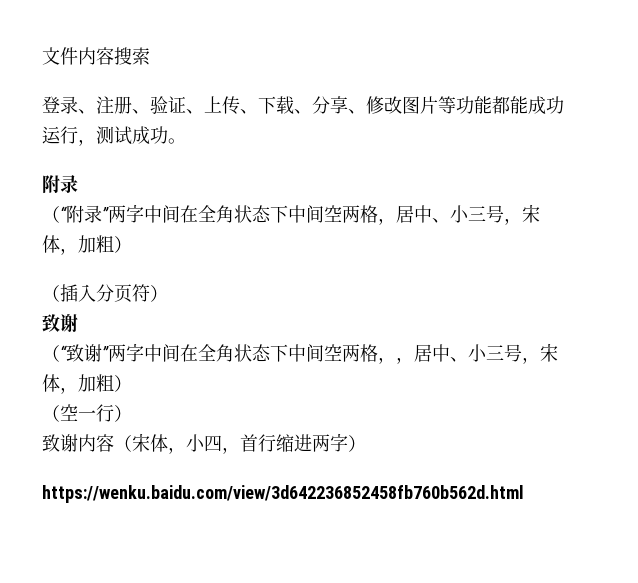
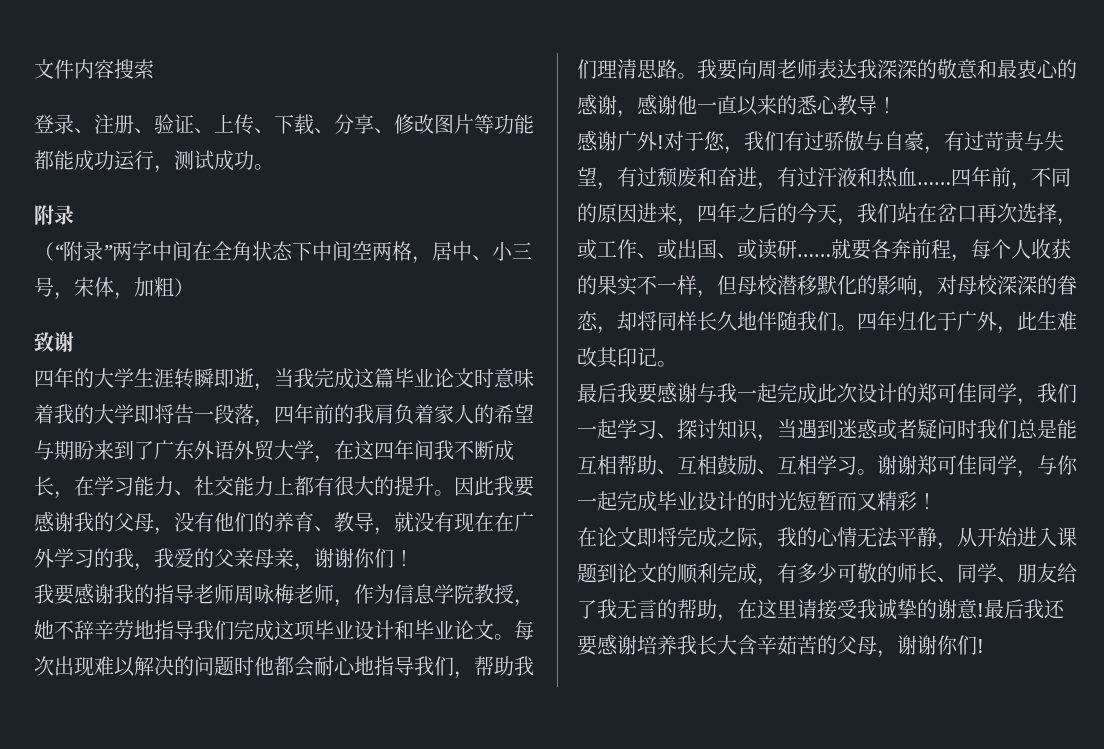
[42,284,168,303] [42,314,78,332] [42,343,558,364] [42,374,132,394] [42,404,132,422] [42,433,366,454] [42,485,524,503] （插入分页符） // 致谢 // （“致谢”两字中间在全角状态下中间空两格，，居中、小三号，宋体，加粗） // （空一行） // 致谢内容（宋体，小四，首行缩进两字） // https://wenku.baidu.com/view/3d642236852458fb760b562d.html -> [34,332,74,352] [34,368,534,391] [34,404,534,427] [34,440,514,463] [34,476,534,499] [34,511,534,535] [34,548,414,571] [34,583,534,607] [34,620,534,641] [34,656,534,679] [577,59,1077,80] [577,94,897,118] [577,130,1064,154] [577,167,1071,190] [577,203,1077,226] [577,239,1071,262] [577,275,1077,298] [577,311,1077,334] [577,347,677,368] [577,382,1077,406] [577,419,1077,442] [577,455,1078,478] [577,491,937,512] [577,527,1077,550] [577,563,1077,586] [577,599,1065,622] [577,634,984,658] 致谢 // 四年的大学生涯转瞬即逝，当我完成这篇毕业论文时意味着我的大学即将告一段落，四年前的我肩负着家人的希望与期盼来到了广东外语外贸大学，在这四年间我不断成长，在学习能力、社交能力上都有很大的提升。因此我要感谢我的父母，没有他们的养育、教导，就没有现在在广外学习的我，我爱的父亲母亲，谢谢你们！ // 我要感谢我的指导老师周咏梅老师，作为信息学院教授，她不辞辛劳地指导我们完成这项毕业设计和毕业论文。每次出现难以解决的问题时他都会耐心地指导我们，帮助我们理清思路。我要向周老师表达我深深的敬意和最衷心的感谢，感谢他一直以来的悉心教导！ // 感谢广外!对于您，我们有过骄傲与自豪，有过苛责与失望，有过颓废和奋进，有过汗液和热血……四年前，不同的原因进来，四年之后的今天，我们站在岔口再次选择，或工作、或出国、或读研……就要各奔前程，每个人收获的果实不一样，但母校潜移默化的影响，对母校深深的眷恋，却将同样长久地伴随我们。四年归化于广外，此生难改其印记。 // 最后我要感谢与我一起完成此次设计的郑可佳同学，我们一起学习、探讨知识，当遇到迷惑或者疑问时我们总是能互相帮助、互相鼓励、互相学习。谢谢郑可佳同学，与你一起完成毕业设计的时光短暂而又精彩！ // 在论文即将完成之际，我的心情无法平静，从开始进入课题到论文的顺利完成，有多少可敬的师长、同学、朋友给了我无言的帮助，在这里请接受我诚挚的谢意!最后我还要感谢培养我长大含辛茹苦的父母，谢谢你们!

